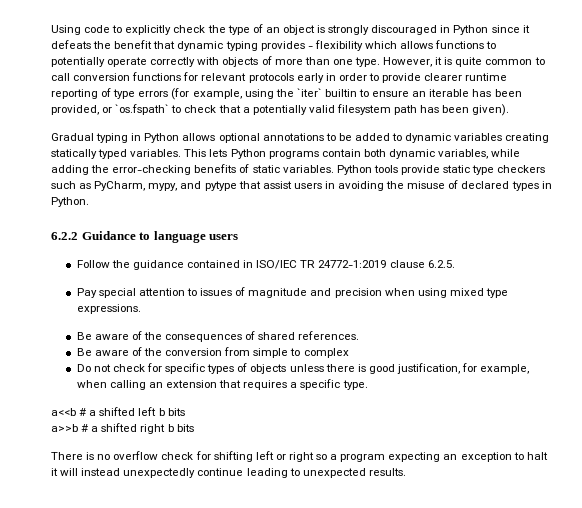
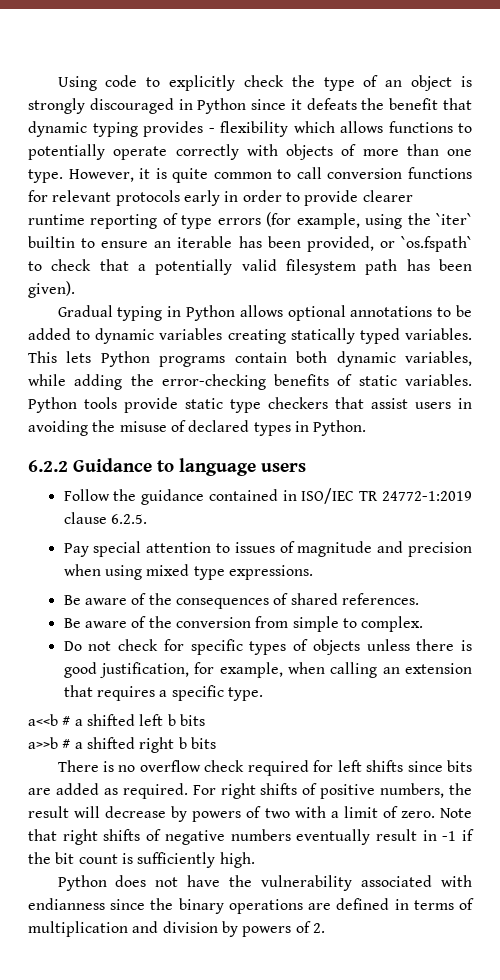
[51,181,237,191] such as PyCharm, mypy, and pytype -> (328, 403) none
[303,348,349,358] complex -> [361,616,424,632] complex.
[195,451,548,462] [51,468,406,478] for shifting left or right so a program expecting an exception to halt it will instead unexpectedly continue leading to unexpected results. -> [247,760,472,776] [28,783,472,799] [28,806,472,822] [28,829,474,845] [28,852,255,868] [57,875,473,891] [28,898,475,914] [28,921,325,937] required for left shifts since bits are added as required. For right shifts of positive numbers, the result will decrease by powers of two with a limit of zero. Note that right shifts of negative numbers eventually result in -1 if the bit count is sufficiently high. // Python does not have the vulnerability associated with endianness since the binary operations are defined in terms of multiplication and division by powers of 2.

